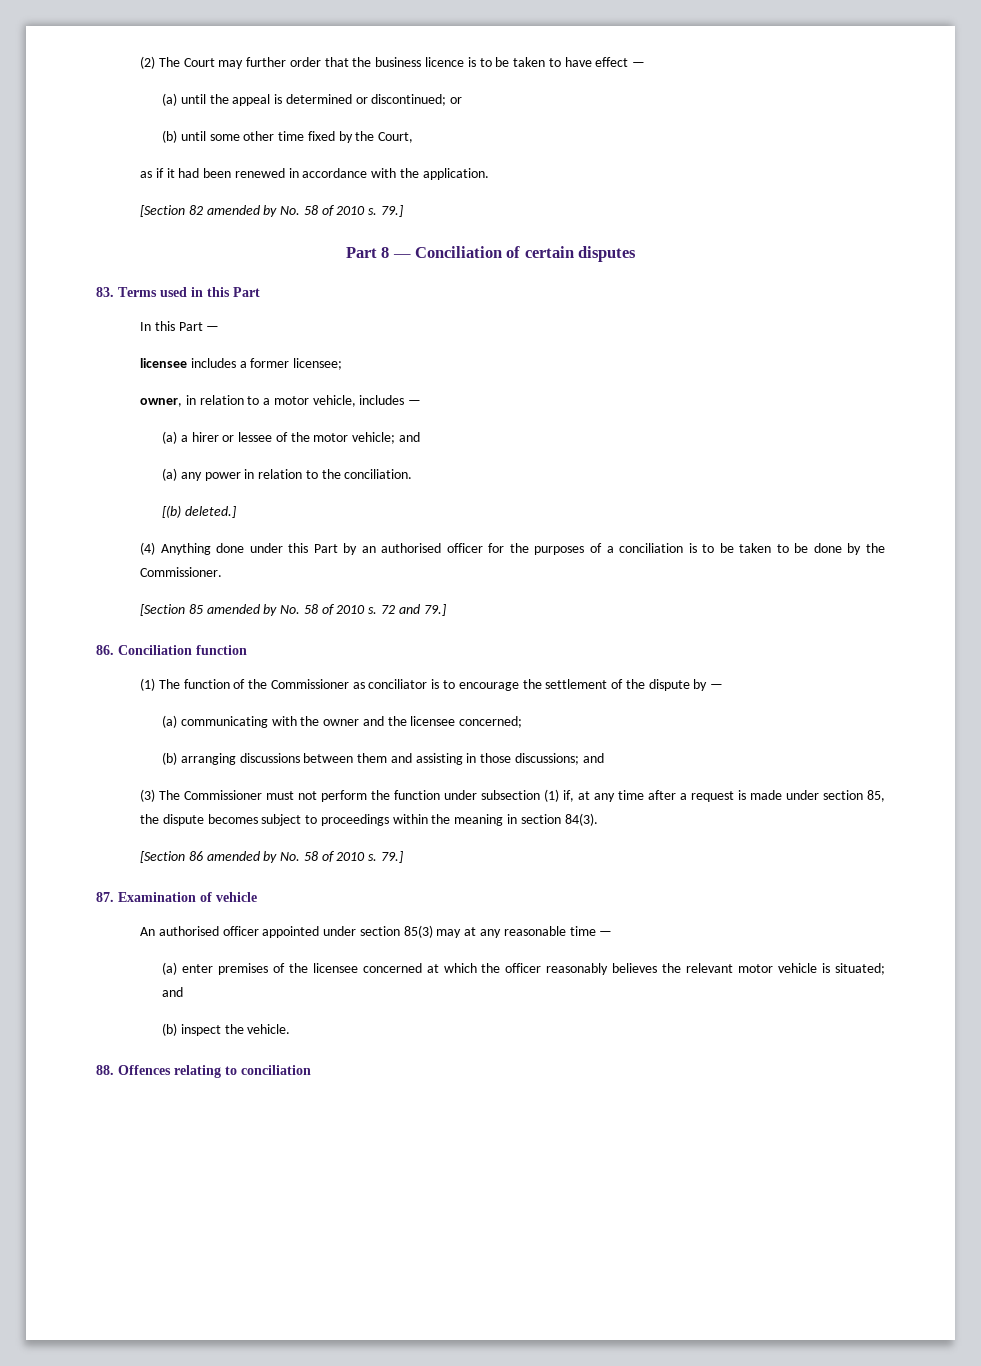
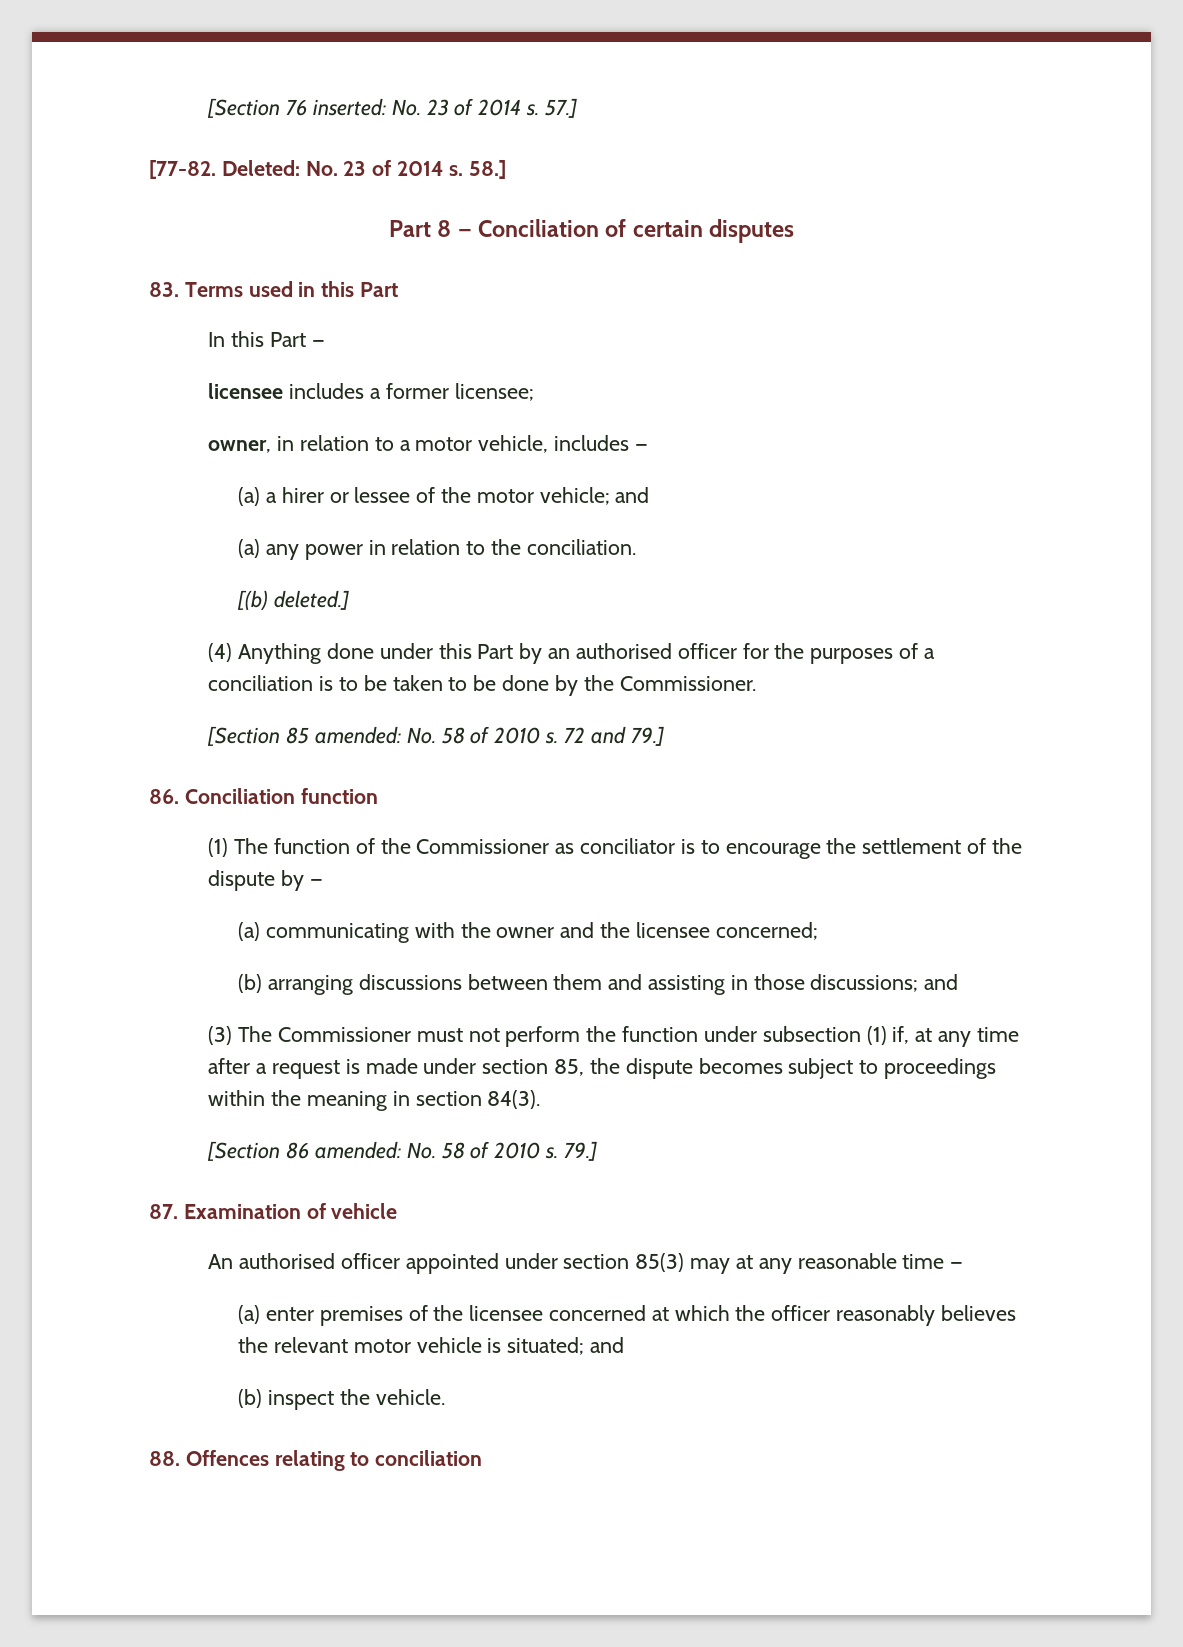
[139,56,646,69] [161,93,463,106] [161,130,414,143] [139,168,489,180] [139,205,403,217] (2) The Court may further order that the business licence is to be taken to have effect — // (a) until the appeal is determined or discontinued; or // (b) until some other time fixed by the Court, // as if it had been renewed in accordance with the application. // [Section 82 amended by No. 58 of 2010 s. 79.] -> [207,98,577,118] [149,160,506,179] [Section 76 inserted: No. 23 of 2014 s. 57.] // [77-82. Deleted: No. 23 of 2014 s. 58.]
[206,604,278,616] amended by -> [315,726,402,744] amended:
[206,851,278,863] amended by -> [315,1141,402,1159] amended:

